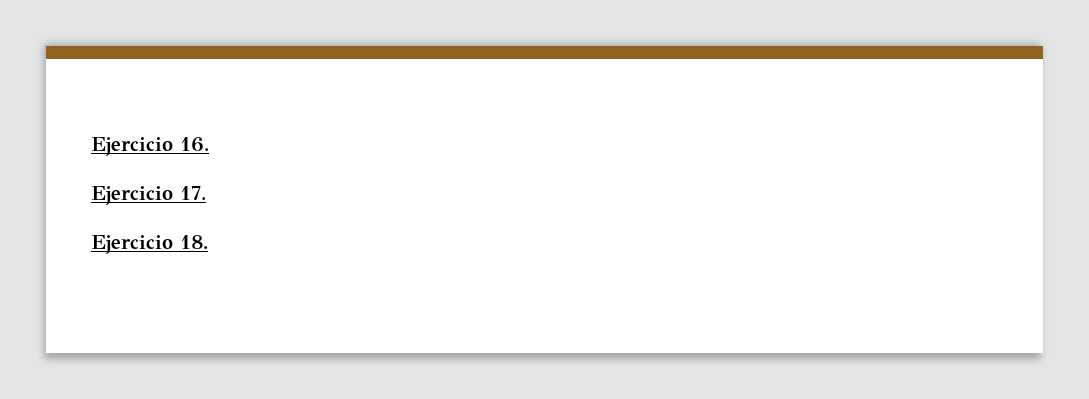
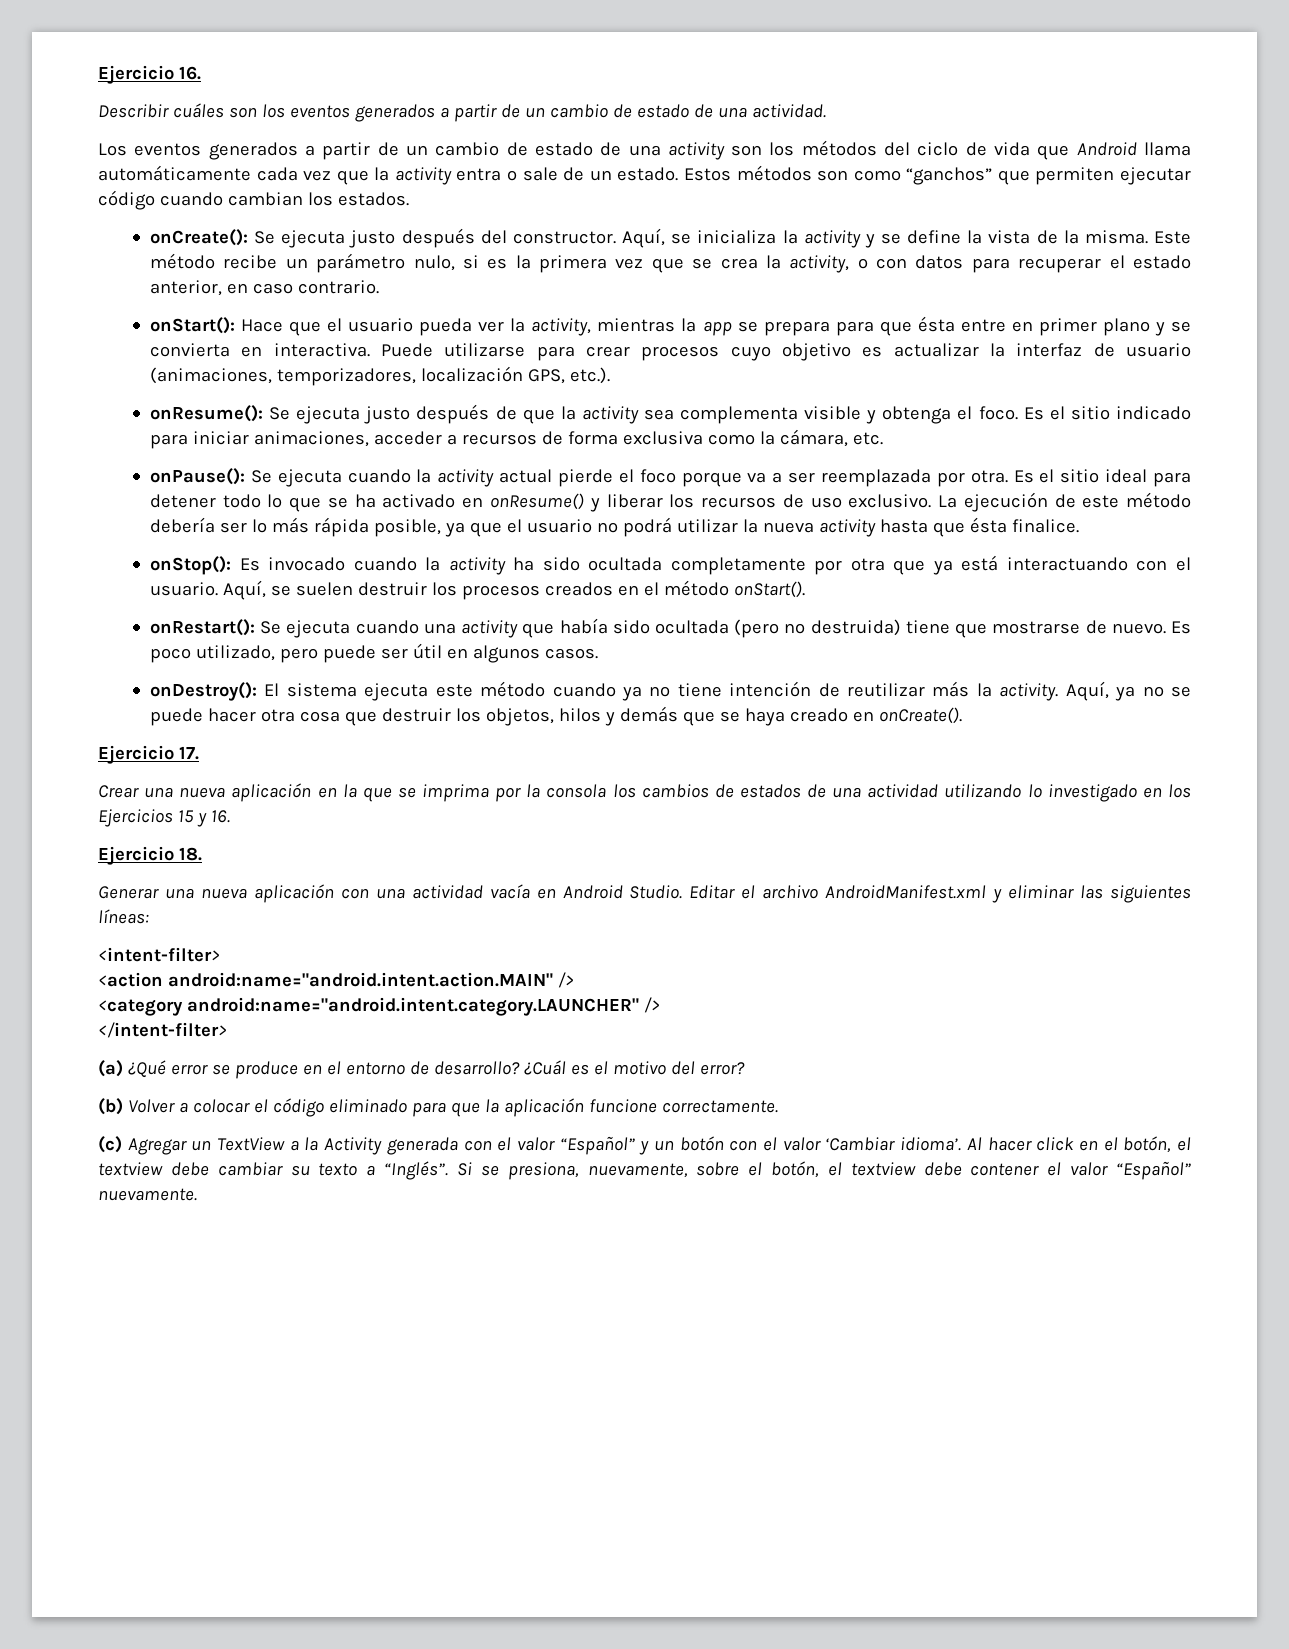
[91,186,206,205] [91,235,208,254] Ejercicio 17. // Ejercicio 18. -> [98,103,826,122] [98,140,1192,160] [98,165,1191,185] [98,190,409,210] [149,228,1191,248] [149,253,1192,273] [149,280,379,296] [149,316,1191,336] [149,343,1191,361] [149,366,610,386] [149,404,1191,424] [149,429,883,449] [149,468,1192,487] [149,492,1191,512] [149,517,1079,537] [149,555,1191,575] [149,580,805,600] [149,618,1191,638] [149,643,598,663] [149,681,1192,701] [149,706,962,726] [98,745,199,764] [98,783,1192,802] [98,809,230,827] [98,846,202,865] [98,884,1191,903] [98,909,149,924] [98,947,220,962] [98,972,574,988] [98,997,660,1016] [98,1022,227,1038] [98,1060,745,1079] [98,1098,778,1117] [98,1136,1192,1155] [98,1161,1192,1180] [98,1188,197,1201] Describir cuáles son los eventos generados a partir de un cambio de estado de una actividad. // Los eventos generados a partir de un cambio de estado de una activity son los métodos del ciclo de vida que Android llama automáticamente cada vez que la activity entra o sale de un estado. Estos métodos son como “ganchos” que permiten ejecutar código cuando cambian los estados. // onCreate(): Se ejecuta justo después del constructor. Aquí, se inicializa la activity y se define la vista de la misma. Este método recibe un parámetro nulo, si es la primera vez que se crea la activity, o con datos para recuperar el estado anterior, en caso contrario. // onStart(): Hace que el usuario pueda ver la activity, mientras la app se prepara para que ésta entre en primer plano y se convierta en interactiva. Puede utilizarse para crear procesos cuyo objetivo es actualizar la interfaz de usuario (animaciones, temporizadores, localización GPS, etc.). // onResume(): Se ejecuta justo después de que la activity sea complementa visible y obtenga el foco. Es el sitio indicado para iniciar animaciones, acceder a recursos de forma exclusiva como la cámara, etc. // onPause(): Se ejecuta cuando la activity actual pierde el foco porque va a ser reemplazada por otra. Es el sitio ideal para detener todo lo que se ha activado en onResume() y liberar los recursos de uso exclusivo. La ejecución de este método debería ser lo más rápida posible, ya que el usuario no podrá utilizar la nueva activity hasta que ésta finalice. // onStop(): Es invocado cuando la activity ha sido ocultada completamente por otra que ya está interactuando con el usuario. Aquí, se suelen destruir los procesos creados en el método onStart(). // onRestart(): Se ejecuta cuando una activity que había sido ocultada (pero no destruida) tiene que mostrarse de nuevo. Es poco utilizado, pero puede ser útil en algunos casos. // onDestroy(): El sistema ejecuta este método cuando ya no tiene intención de reutilizar más la activity. Aquí, ya no se puede hacer otra cosa que destruir los objetos, hilos y demás que se haya creado en onCreate(). // Ejercicio 17. // Crear una nueva aplicación en la que se imprima por la consola los cambios de estados de una actividad utilizando lo investigado en los Ejercicios 15 y 16. // Ejercicio 18. // Generar una nueva aplicación con una actividad vacía en Android Studio. Editar el archivo AndroidManifest.xml y eliminar las siguientes líneas: // <intent-filter> // <action android:name="android.intent.action.MAIN" /> // <category android:name="android.intent.category.LAUNCHER" /> // </intent-filter> // (a) ¿Qué error se produce en el entorno de desarrollo? ¿Cuál es el motivo del error? // (b) Volver a colocar el código eliminado para que la aplicación funcione correctamente. // (c) Agregar un TextView a la Activity generada con el valor “Español” y un botón con el valor ‘Cambiar idioma’. Al hacer click en el botón, el textview debe cambiar su texto a “Inglés”. Si se presiona, nuevamente, sobre el botón, el textview debe contener el valor “Español” nuevamente.

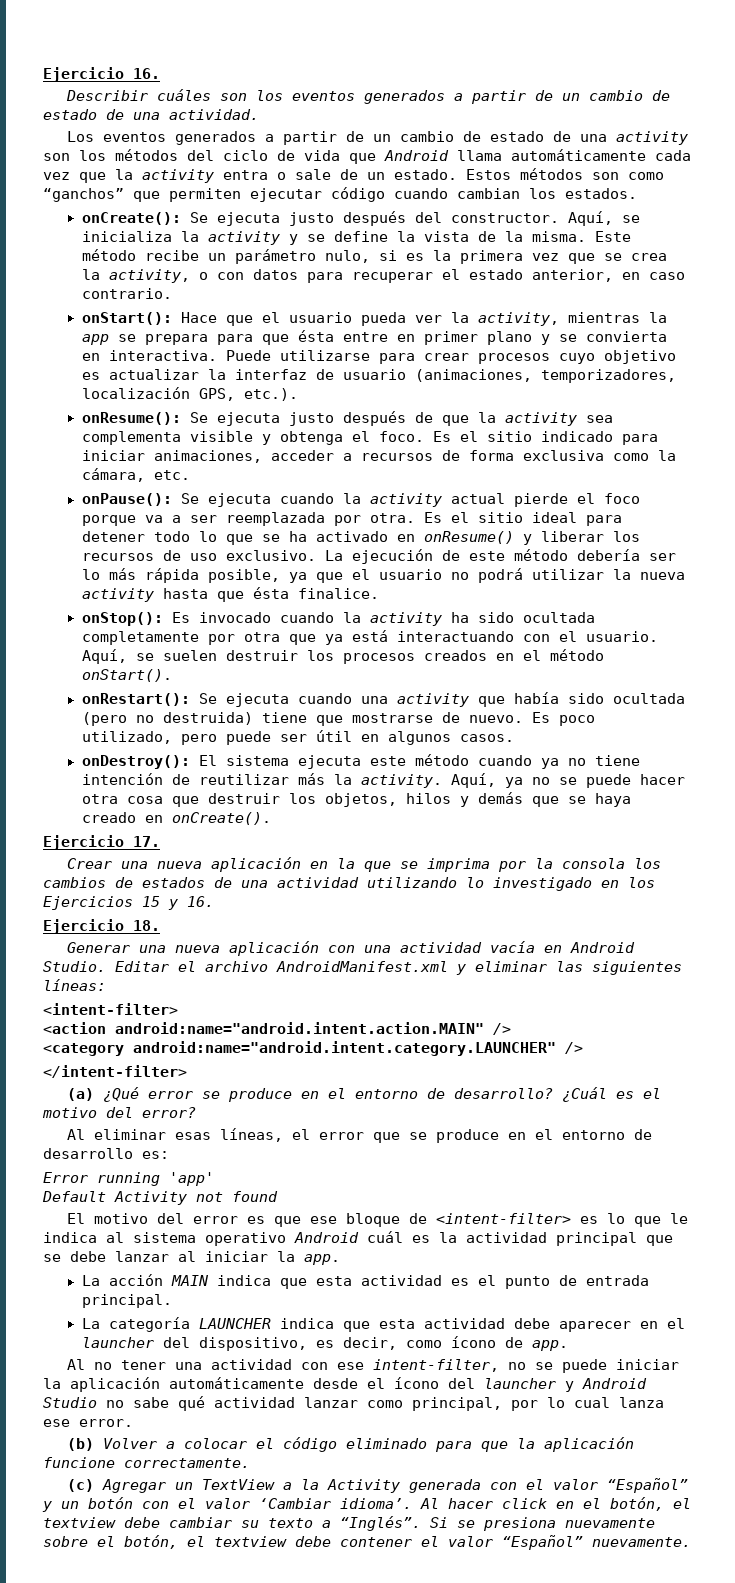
(745, 1068) none -> [67,1128,653,1143] [43,1148,169,1159] [43,1172,214,1186] [42,1191,278,1205] [67,1213,689,1227] [43,1231,673,1246] [43,1251,340,1265] [81,1274,649,1289] [81,1294,172,1308] [81,1317,685,1332] [81,1336,568,1351] [67,1359,680,1373] [43,1377,647,1392] [43,1396,664,1411] [43,1419,133,1427] // Al eliminar esas líneas, el error que se produce en el entorno de desarrollo es: // Error running 'app' // Default Activity not found // El motivo del error es que ese bloque de <intent-filter> es lo que le indica al sistema operativo Android cuál es la actividad principal que se debe lanzar al iniciar la app. // La acción MAIN indica que esta actividad es el punto de entrada principal. // La categoría LAUNCHER indica que esta actividad debe aparecer en el launcher del dispositivo, es decir, como ícono de app. // Al no tener una actividad con ese intent-filter, no se puede iniciar la aplicación automáticamente desde el ícono del launcher y Android Studio no sabe qué actividad lanzar como principal, por lo cual lanza ese error.
[507,1162,688,1180] presiona, nuevamente, -> [483,1517,655,1531] presiona nuevamente

